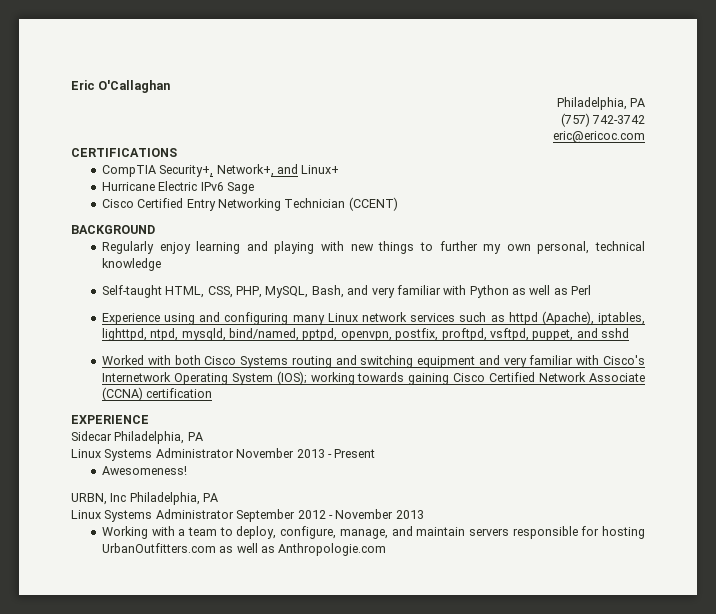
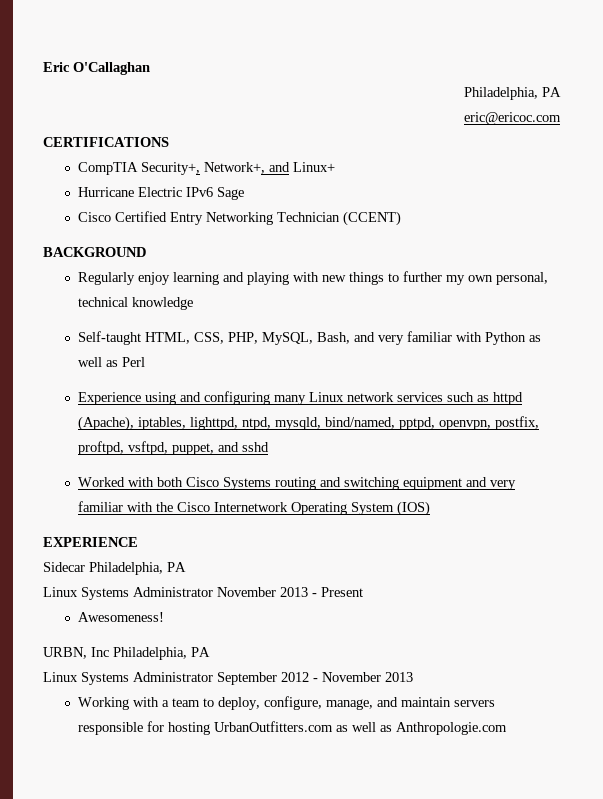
[560,113,645,127] // (757) 742-3742 -> (561, 92) none
[602,355,645,365] Cisco's -> [156,502,211,512] the Cisco
[276,371,645,385] [101,387,213,401] (IOS); working towards gaining Cisco Certified Network Associate (CCNA) certification -> [397,501,431,516] (IOS)

